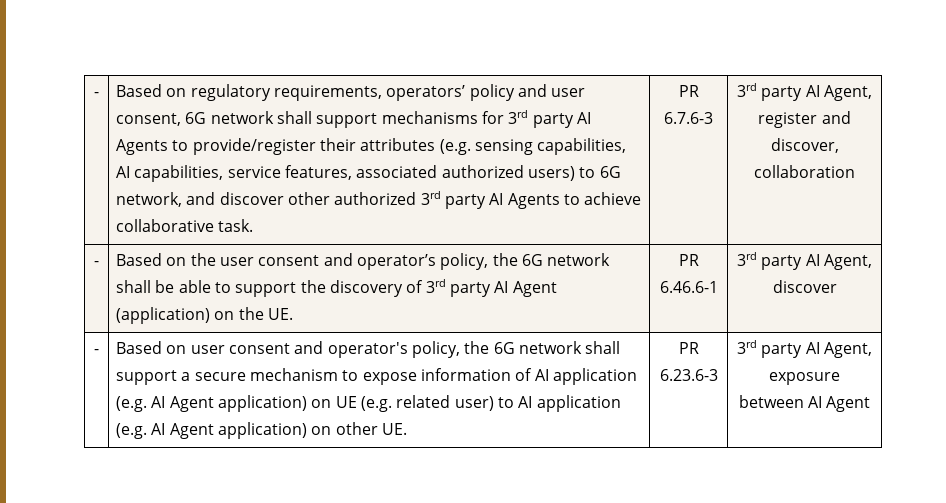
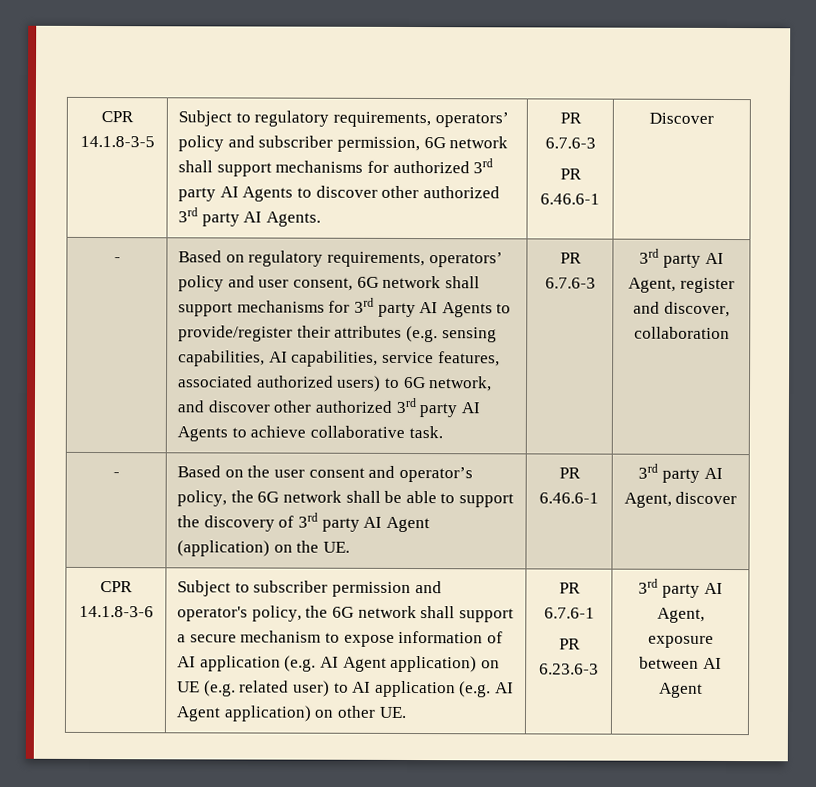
(94, 94) none -> [101,111,134,123] [79,135,155,148] [178,110,509,128] [178,135,509,153] [178,158,494,177] [178,185,500,202] [178,207,321,227] [559,112,582,124] [544,137,596,149] [559,168,582,180] [540,193,600,205] [649,112,714,124] CPR 14.1.8-3-5 | Subject to regulatory requirements, operators’ policy and subscriber permission, 6G network shall support mechanisms for authorized 3rd party AI Agents to discover other authorized 3rd party AI Agents. | PR 6.7.6-3 // PR 6.46.6-1 | Discover //
[94,349,99,354] [116,341,291,354] - | Based on user consent -> [100,581,133,593] [78,605,154,618] [177,580,411,598] CPR 14.1.8-3-6 | Subject to subscriber permission
(699, 348) none -> [543,607,595,619] [558,638,581,650] 6.7.6-1 // PR

